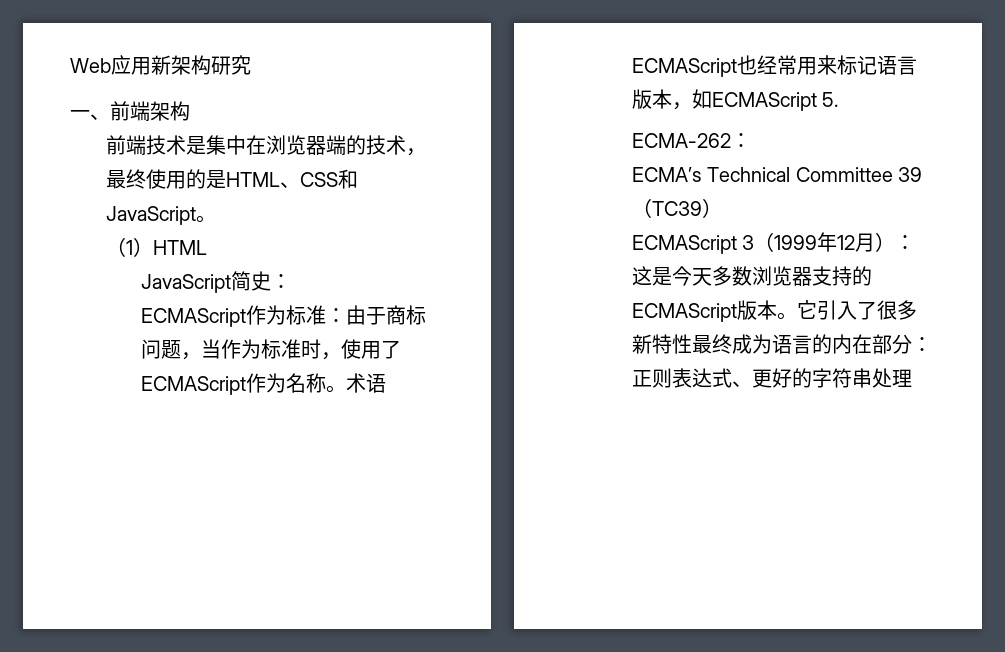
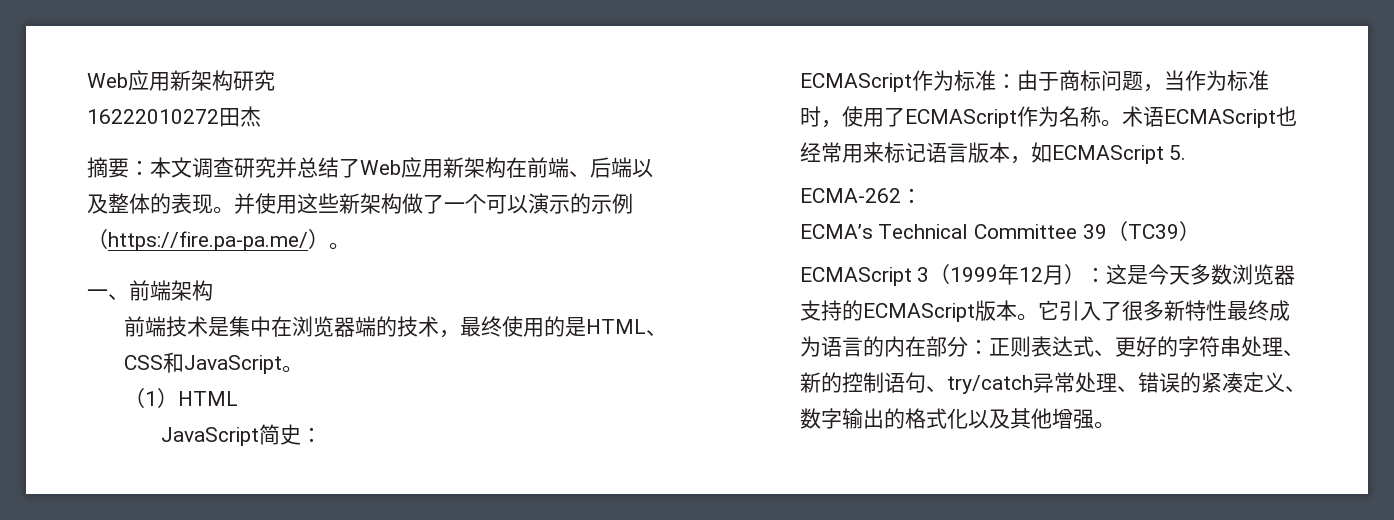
(251, 65) none -> [87,106,261,127] [87,157,653,178] [87,193,633,214] [87,229,350,251] // 16222010272田杰 // 摘要：本文调查研究并总结了Web应用新架构在前端、后端以及整体的表现。并使用这些新架构做了一个可以演示的示例（https://fire.pa-pa.me/）。
(913, 378) none -> [1282,350,1304,356] [799,372,1306,394] [799,408,1115,429] 、新的控制语句、try/catch异常处理、错误的紧凑定义、数字输出的格式化以及其他增强。

